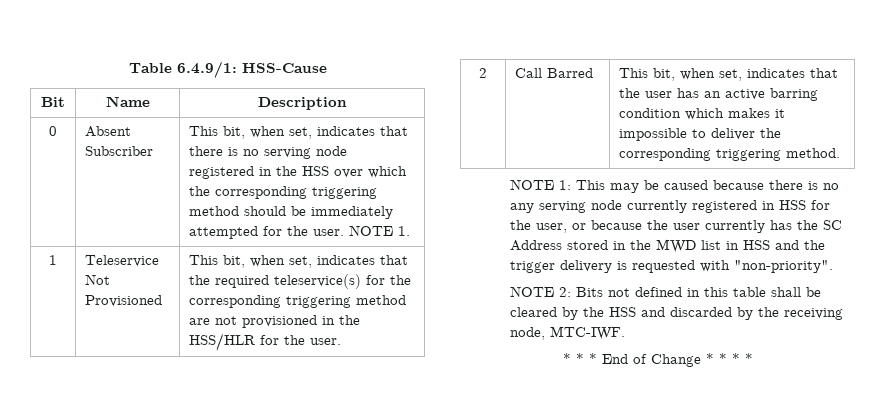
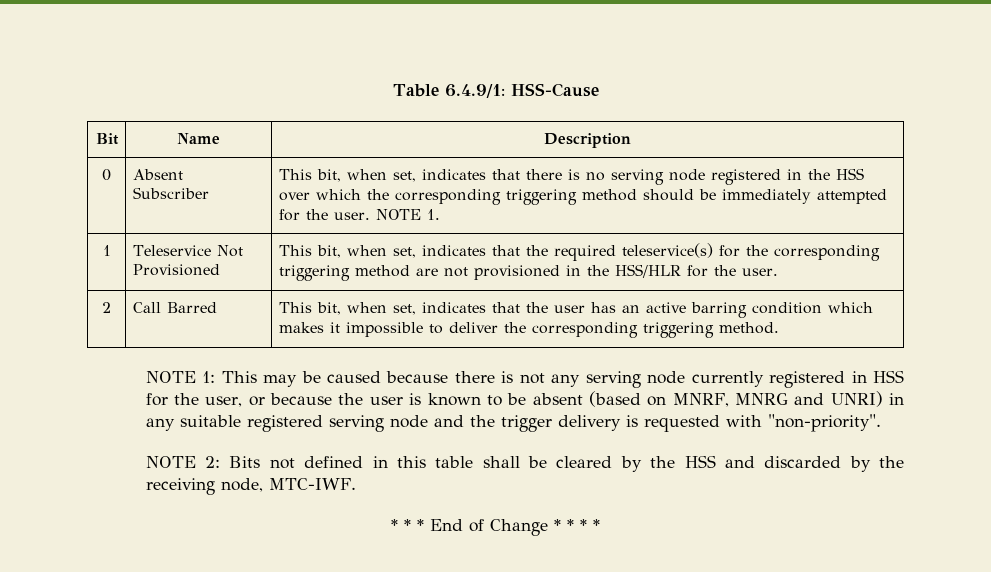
[823,183,840,190] no -> [519,373,545,384] not
[705,220,843,233] [510,239,771,253] currently has the SC Address stored in the MWD list in HSS -> [409,391,904,407] [145,415,428,432] is known to be absent (based on MNRF, MNRG and UNRI) in any suitable registered serving node

